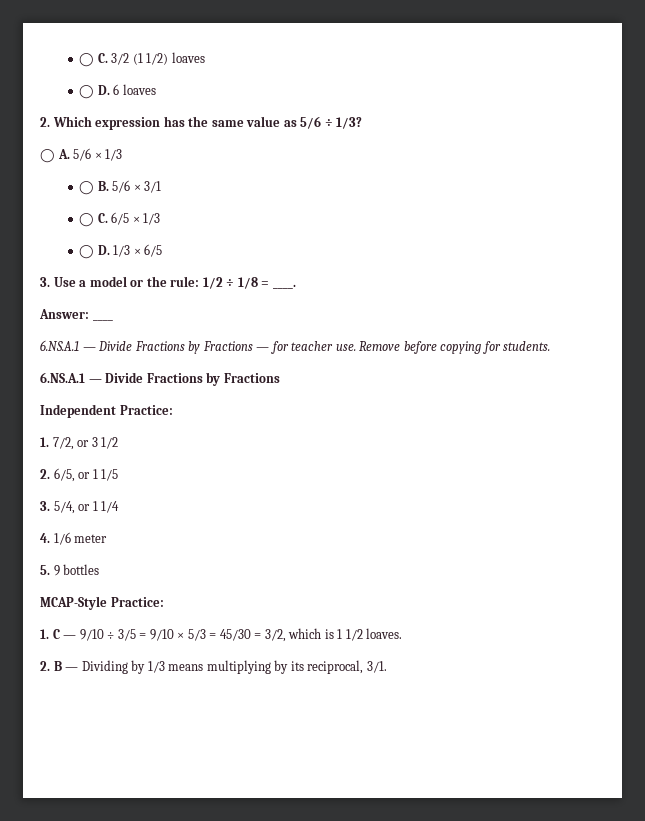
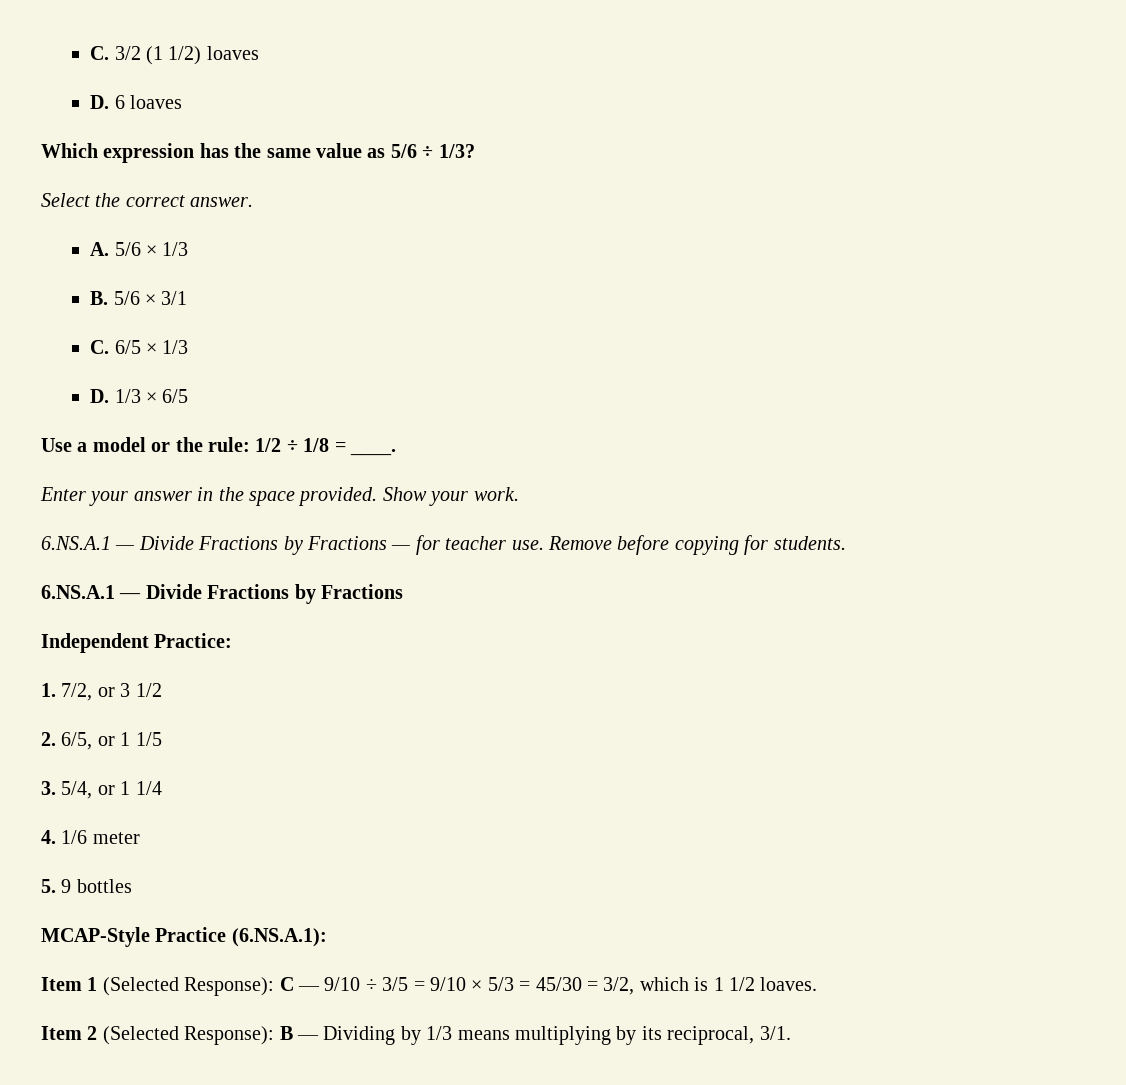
[79,53,95,67] ◯ -> (90, 53) none
[79,85,95,99] ◯ -> (259, 53) none
[40,117,50,127] 2. -> (182, 102) none
[40,149,55,163] ◯ -> [41,193,254,207] Select the correct answer. //
[79,181,95,195] ◯ -> (189, 249) none
[79,213,95,227] ◯ -> (188, 298) none
[79,245,95,259] ◯ -> (189, 347) none
[40,277,50,287] 3. -> (189, 396) none
[39,309,89,319] [92,319,113,321] Answer: ____ -> [40,487,519,506] Enter your answer in the space provided. Show your work.
[110,597,164,607] [40,629,49,639] Practice: // 1. -> [155,927,327,947] [41,977,275,996] Practice (6.NS.A.1): // Item 1 (Selected Response):
[40,661,50,671] 2. -> [41,1026,275,1045] Item 2 (Selected Response):

